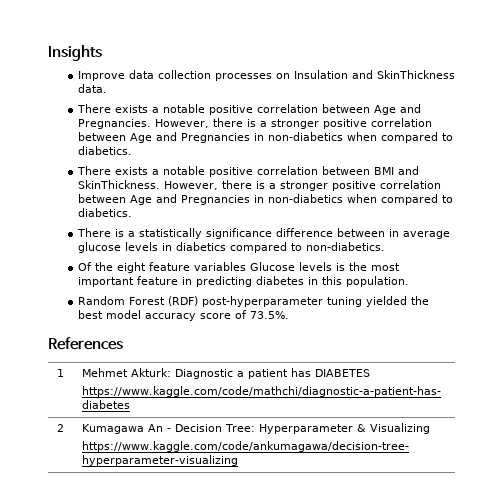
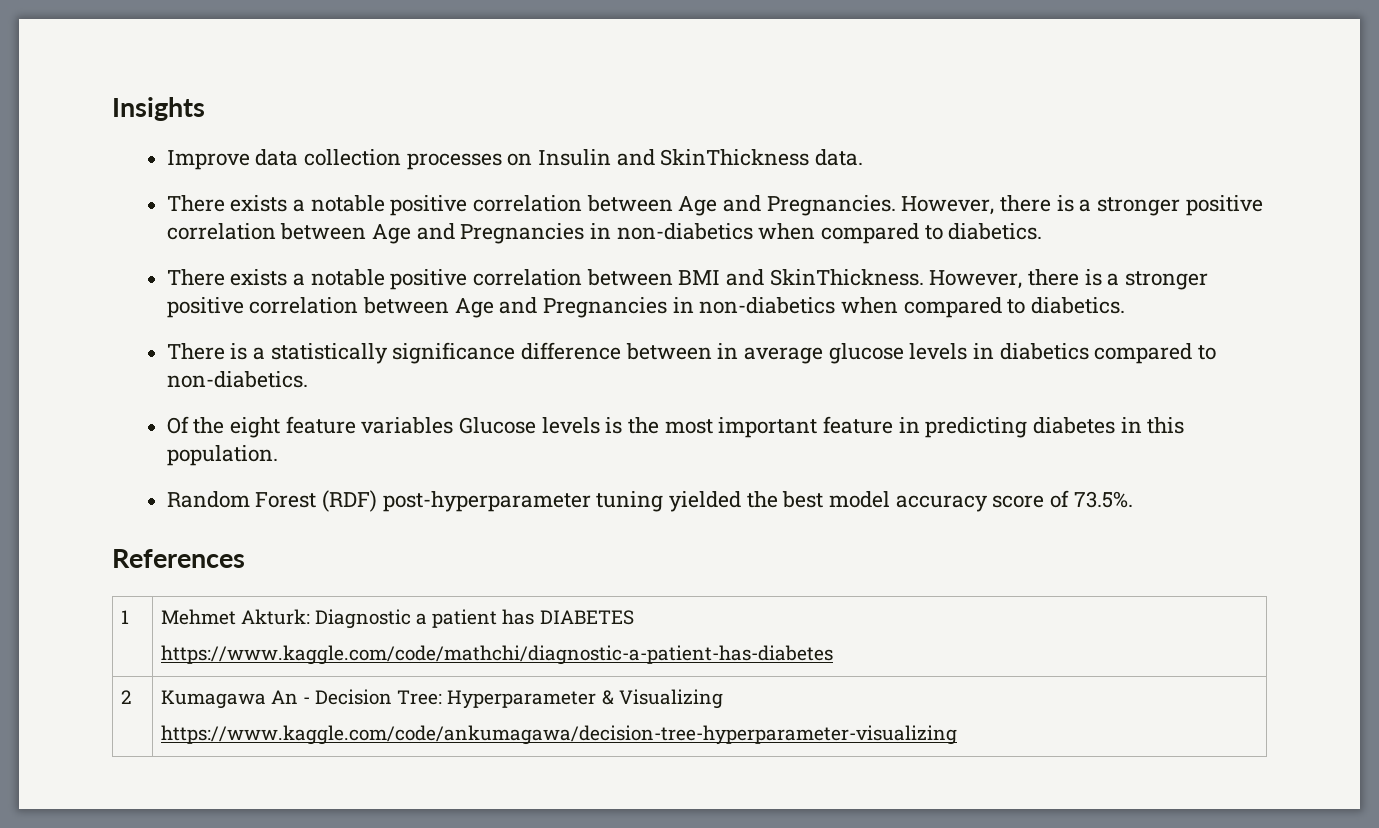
[293,70,348,79] Insulation -> [538,149,612,166] Insulin

